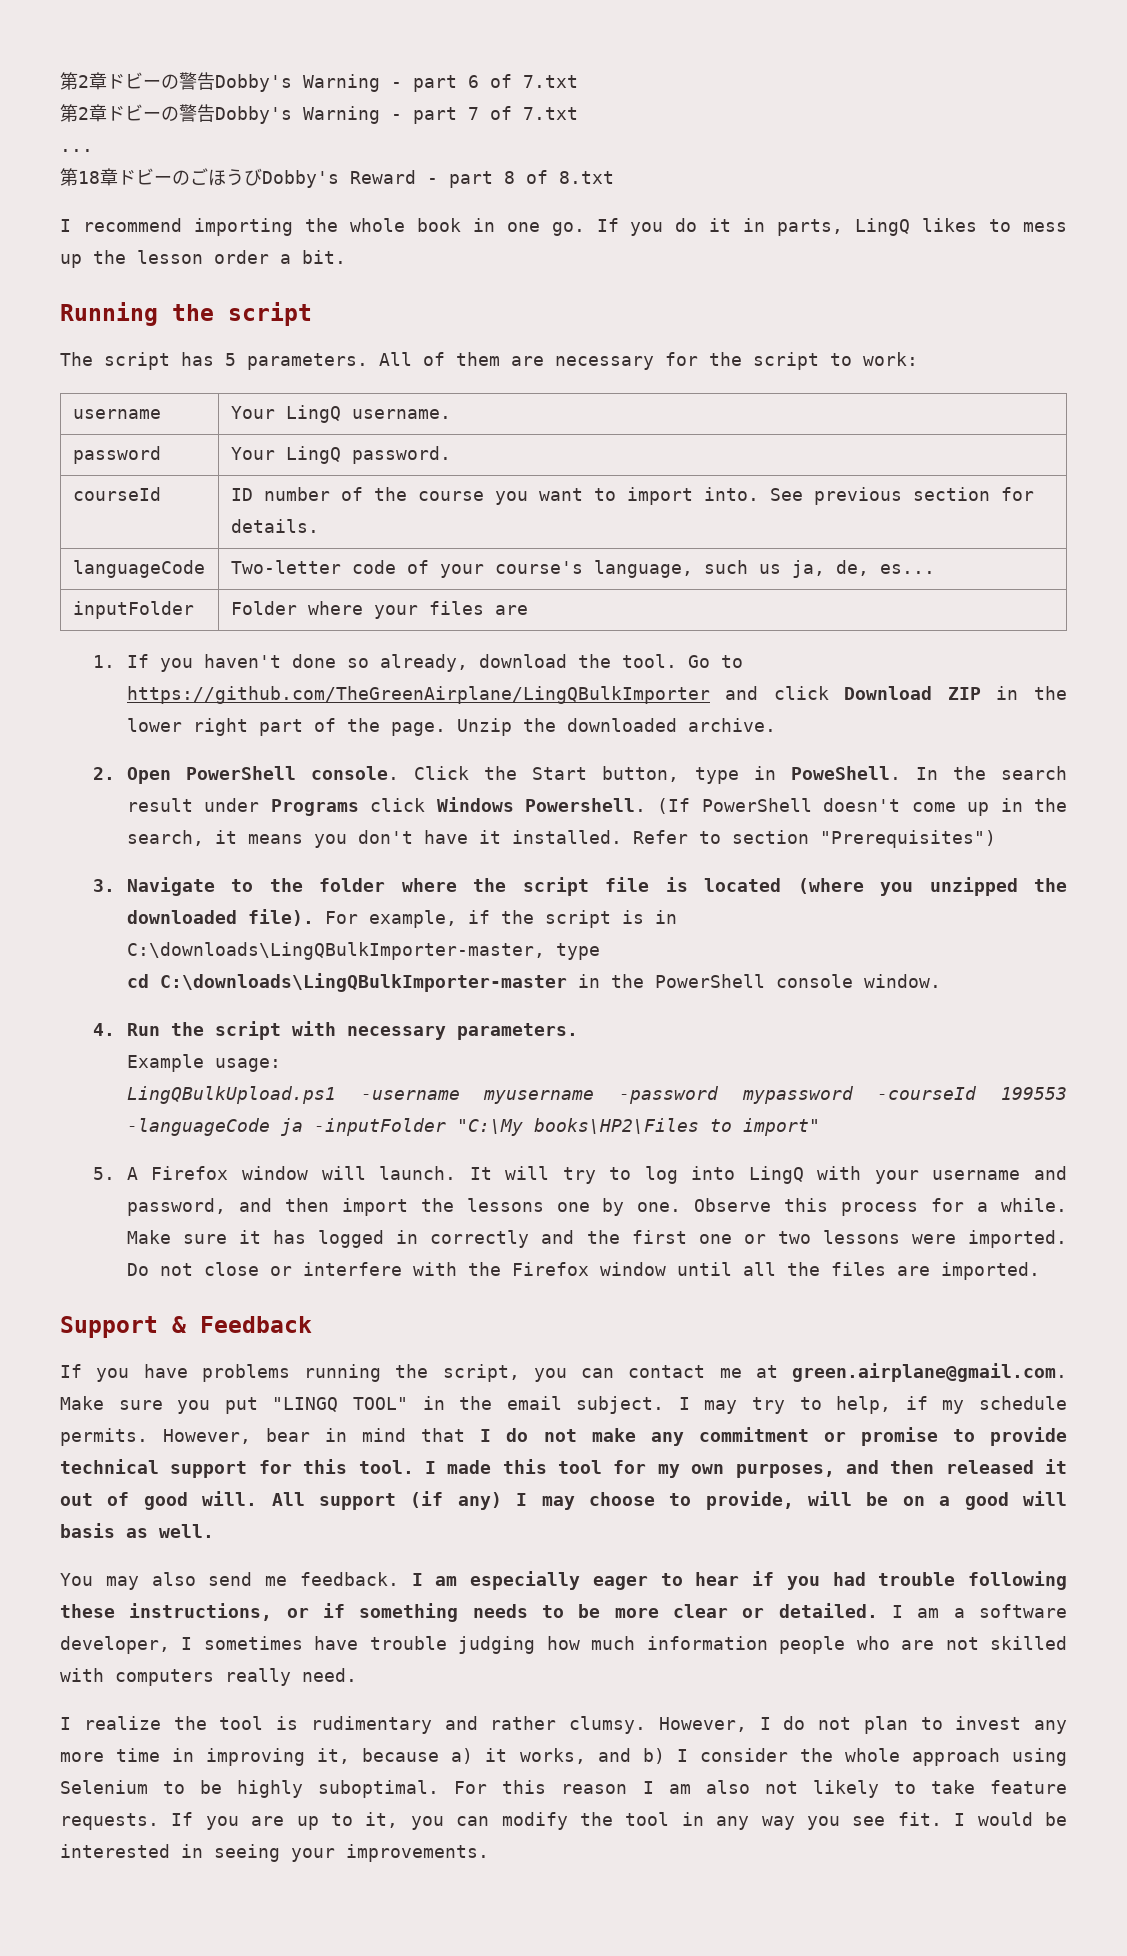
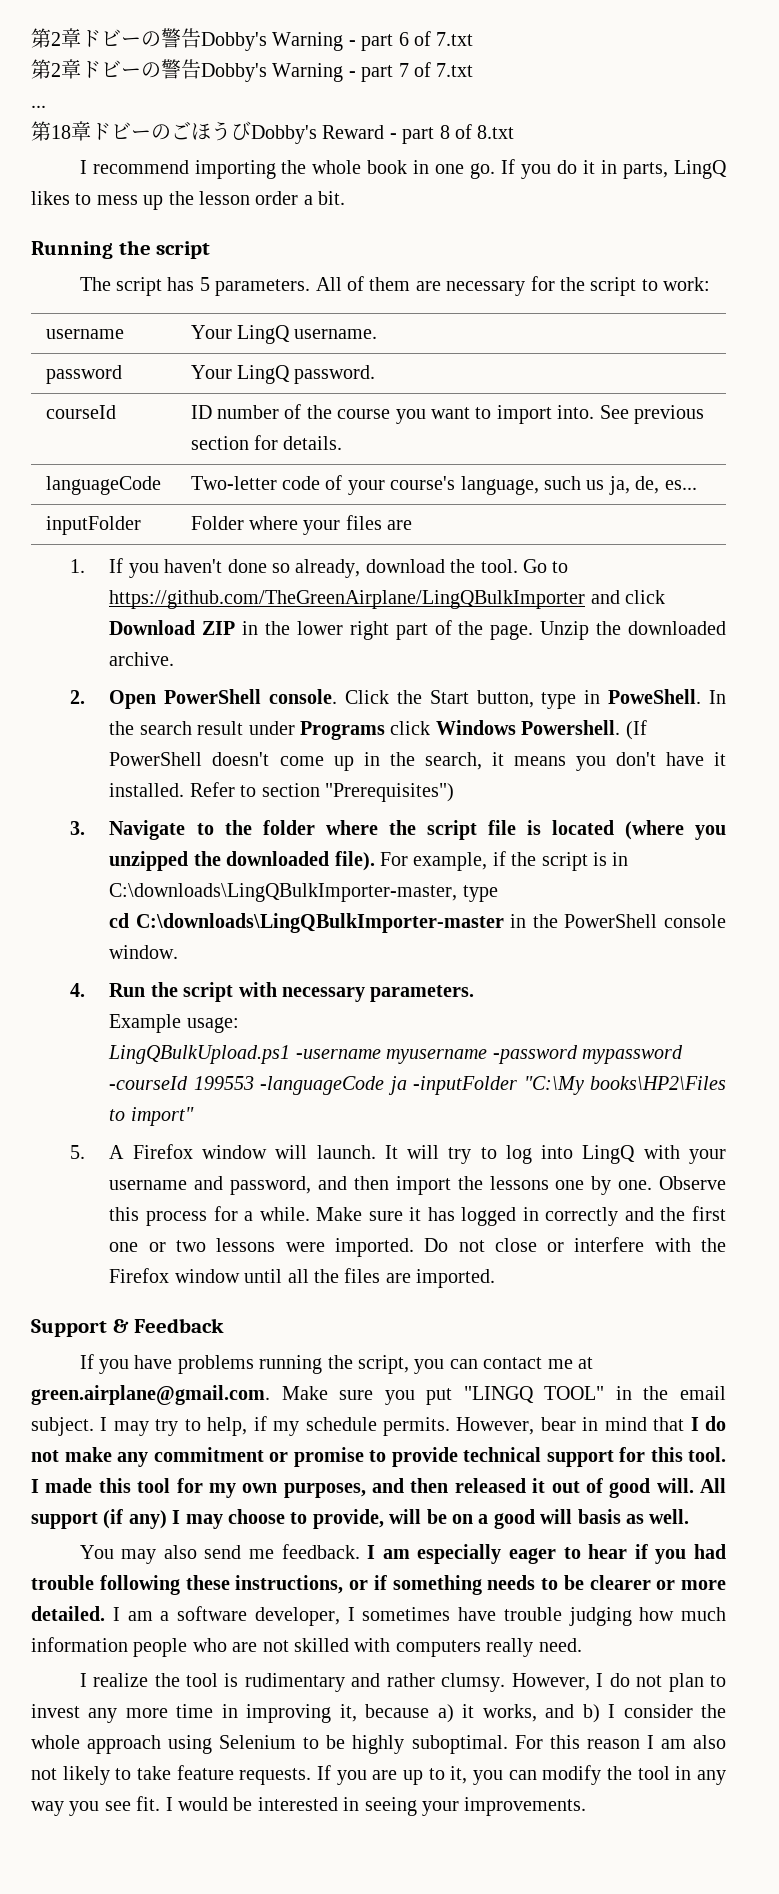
[614,1604,765,1618] more clear or -> [589,1575,726,1590] clearer or more

